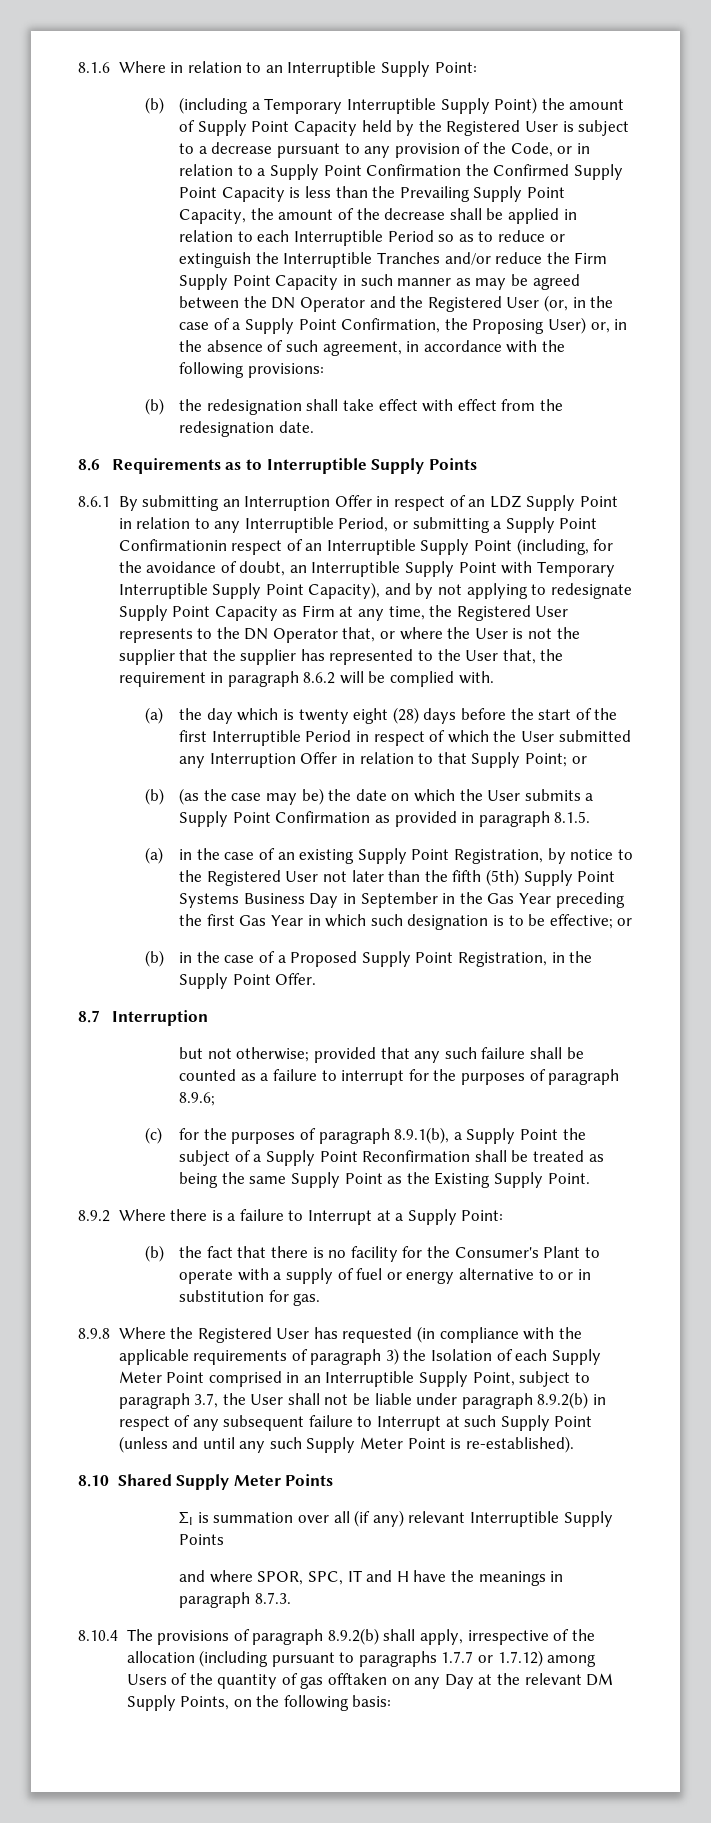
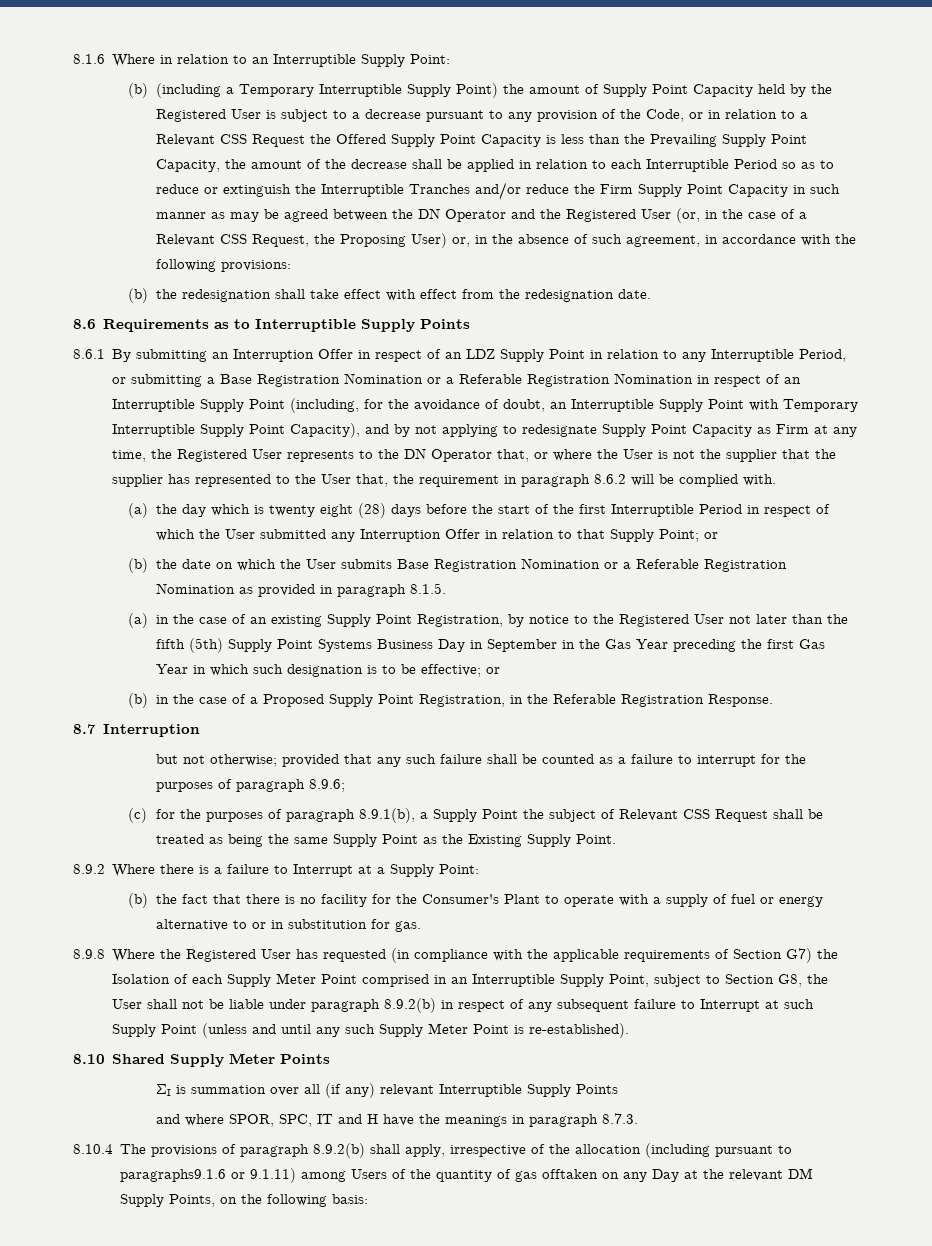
[269,164,570,180] Supply Point Confirmation the Confirmed -> [155,134,386,147] Relevant CSS Request the Offered
[244,318,441,334] Supply Point Confirmation, -> [155,234,309,247] Relevant CSS Request,
[505,517,598,533] [118,539,227,551] Supply Point Confirmationin -> [220,373,711,387] Base Registration Nomination or a Referable Registration Nomination in
[179,788,324,805] (as the case may be) -> (149, 565) none
[585,793,594,801] [179,811,371,827] a Supply Point Confirmation -> [396,558,787,572] [155,583,235,594] Base Registration Nomination or a Referable Registration Nomination
[179,973,317,989] Supply Point Offer. -> [552,694,773,707] Referable Registration Response.
[253,1150,471,1166] a Supply Point Reconfirmation -> [618,809,768,822] Relevant CSS Request
[310,1348,399,1365] paragraph 3) -> [733,948,813,963] Section G7)
[118,1393,219,1409] paragraph 3.7, -> [725,974,803,987] Section G8,
[358,1650,543,1667] paragraphs 1.7.7 or 1.7.12) -> [120,1168,297,1183] paragraphs9.1.6 or 9.1.11)

